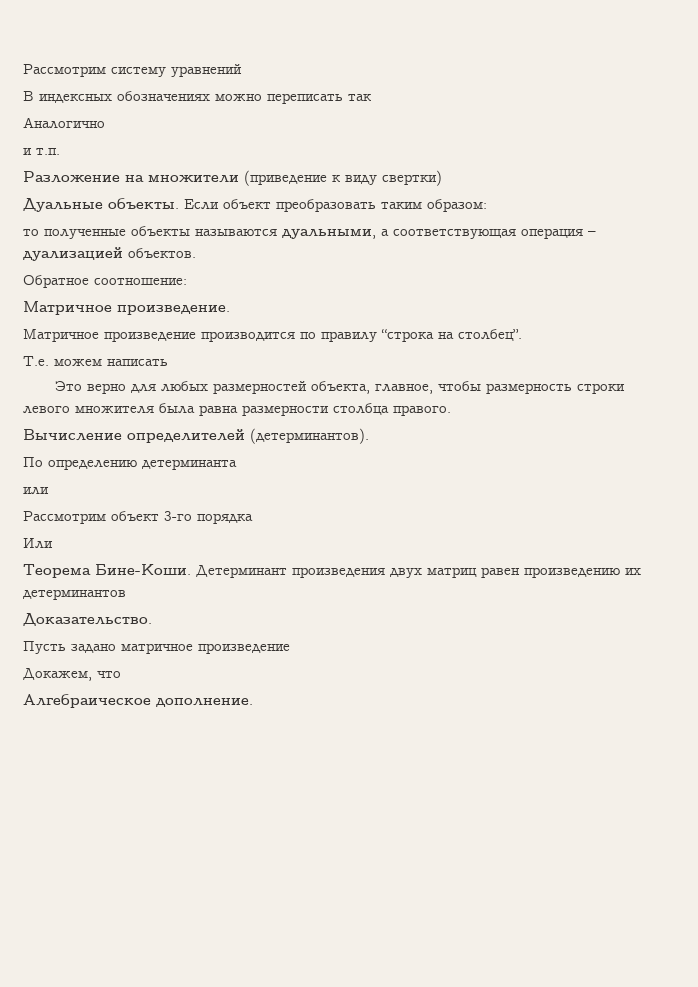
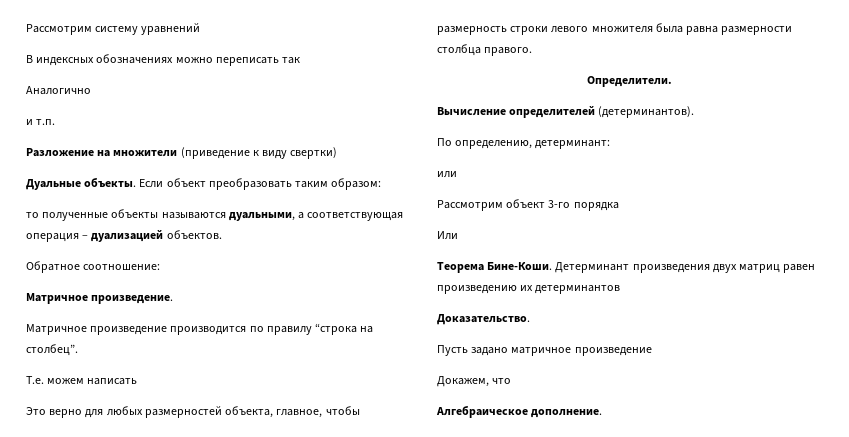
(451, 410) none -> [587,76,672,87] // Определители.
[48,459,237,470] определению детерминанта -> [455,140,611,149] определению, детерминант:

